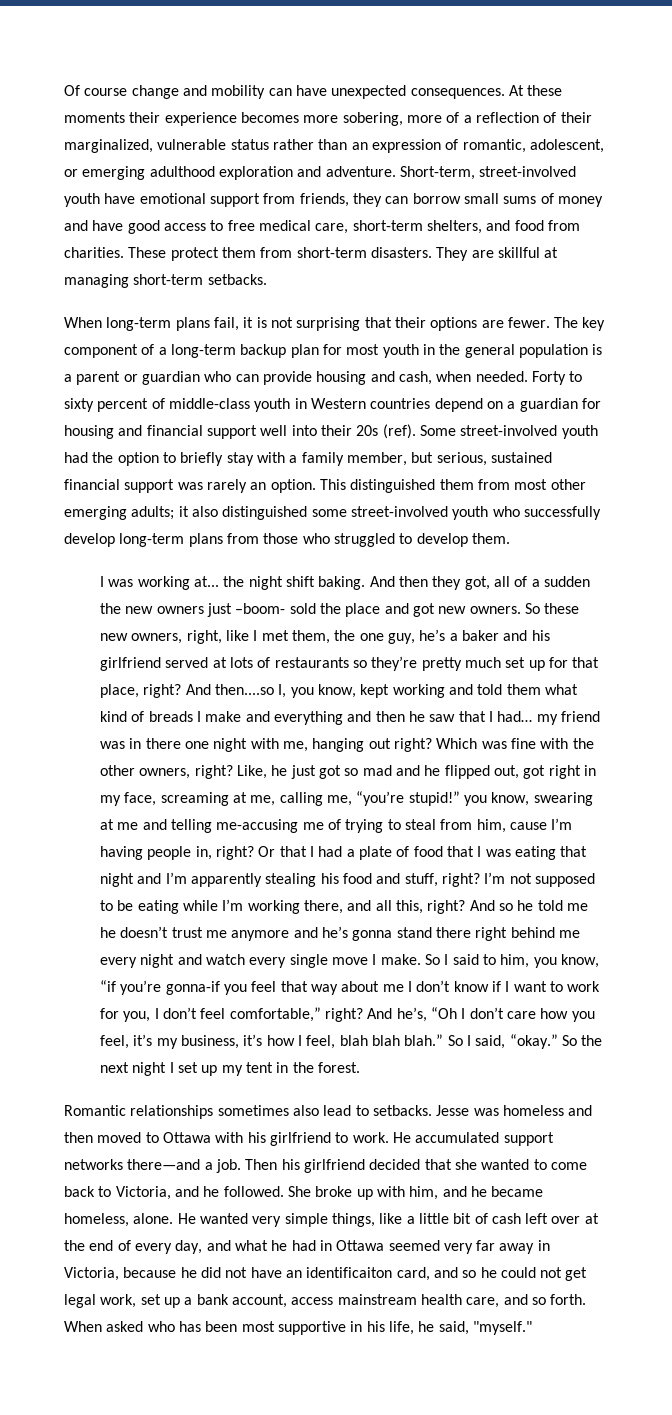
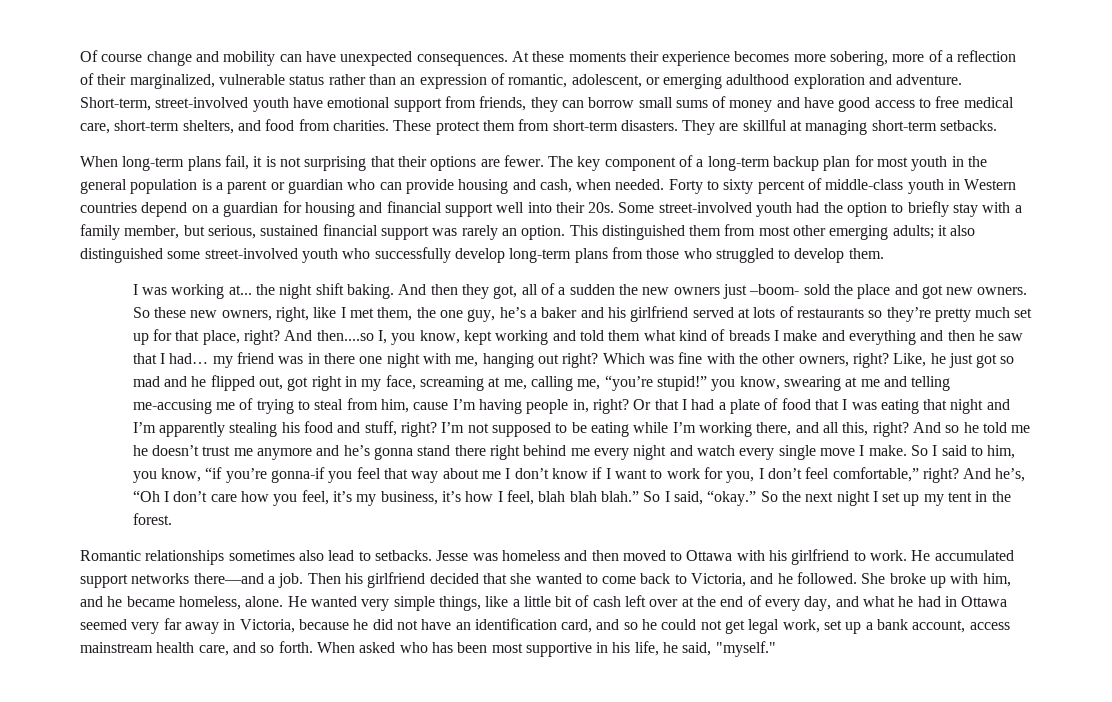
[356,424,416,439] 20s (ref). -> [588,202,615,213] 20s.
[306,1267,393,1278] identificaiton -> [474,618,557,630] identification

